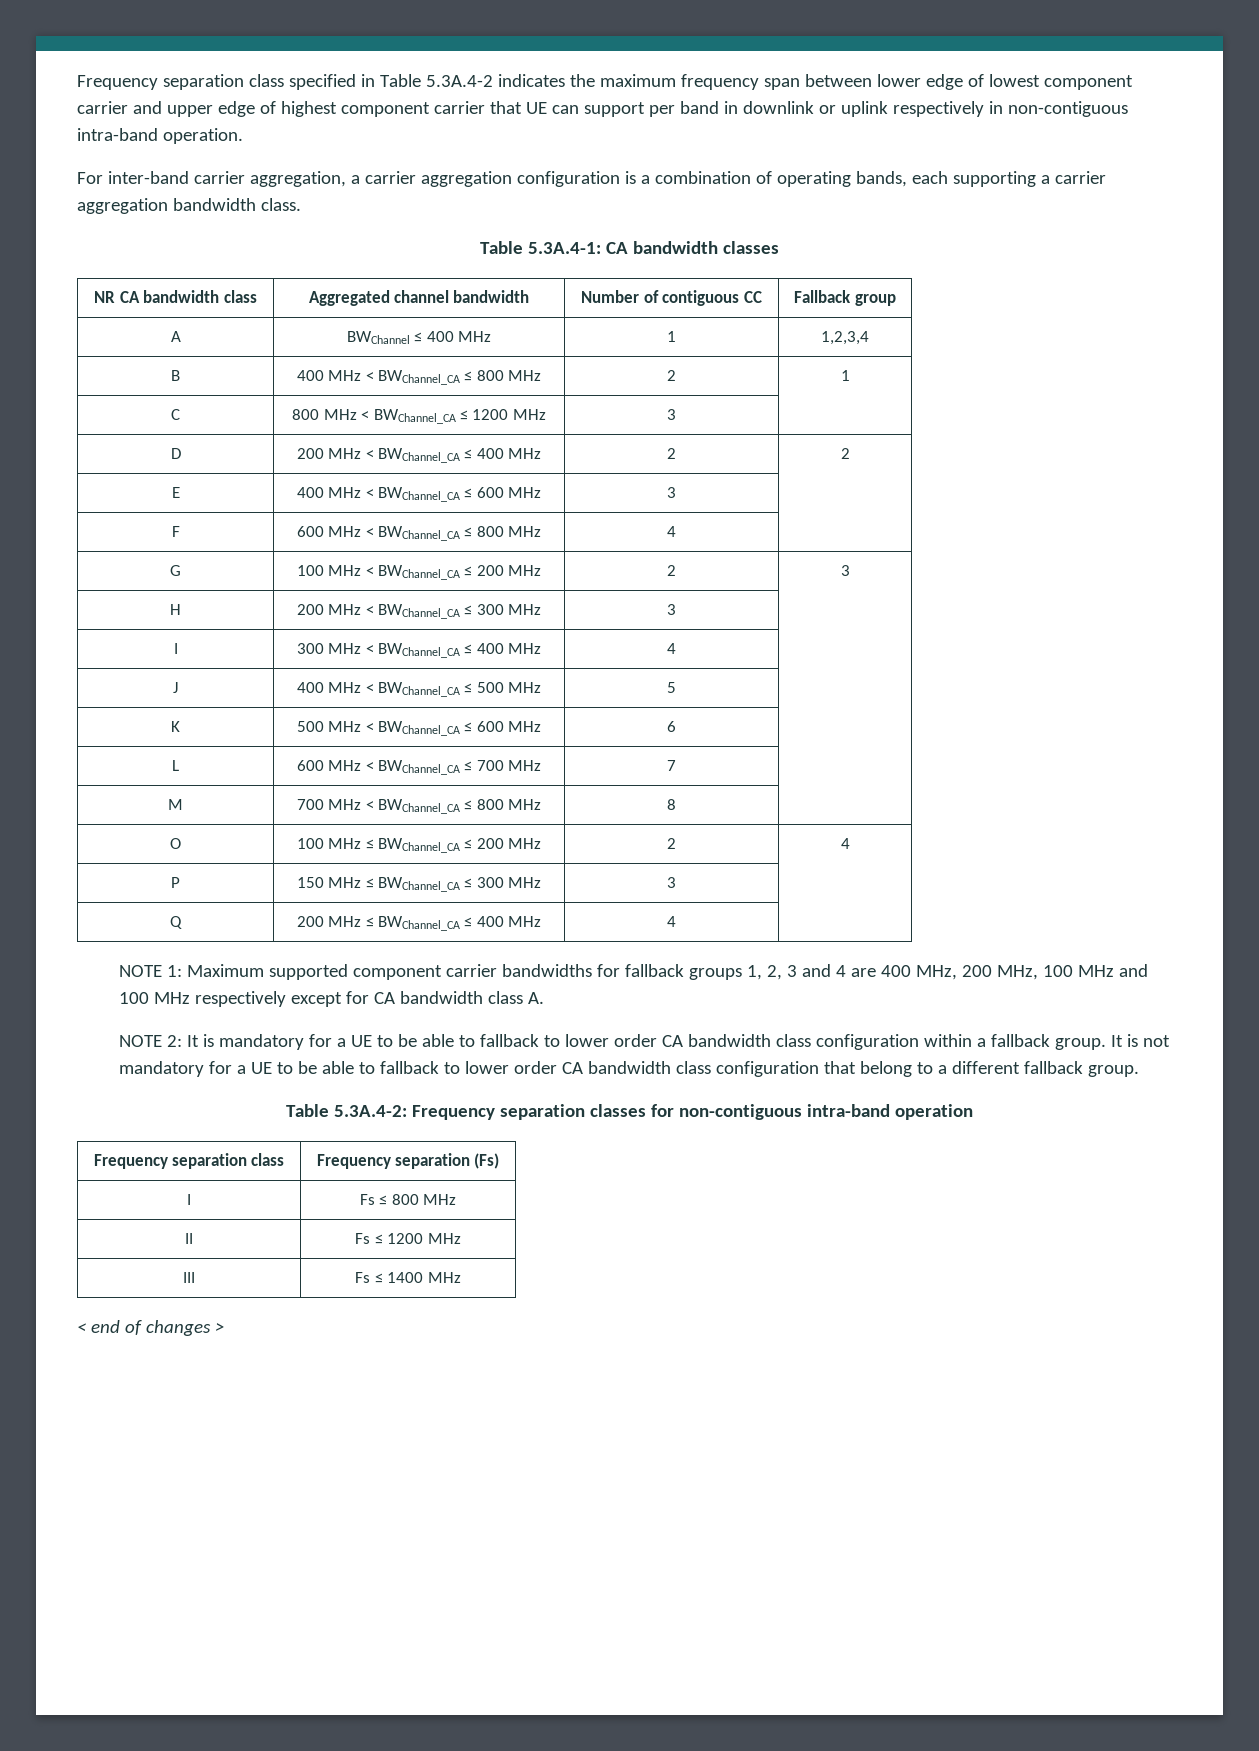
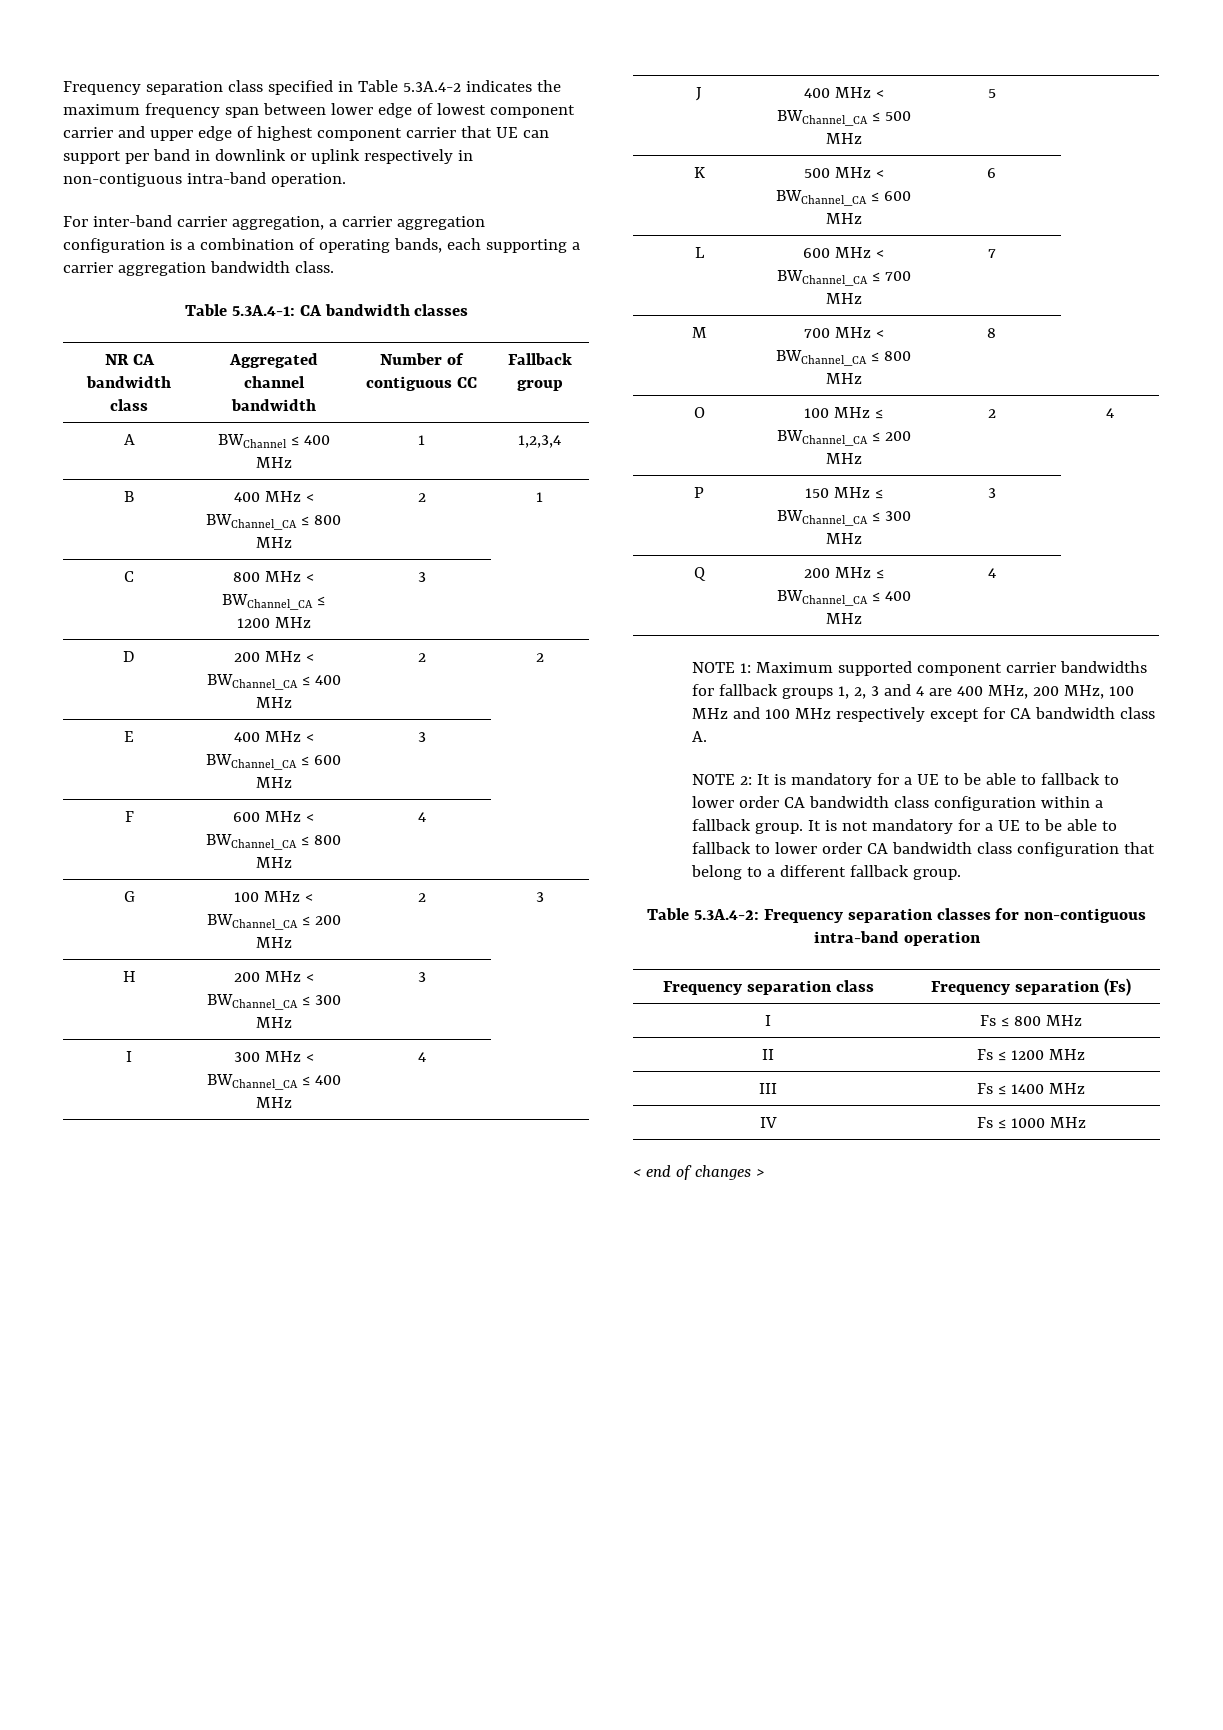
(461, 1277) none -> [759,1117,777,1128] [976,1117,1086,1129] // IV | Fs ≤ 1000 MHz

